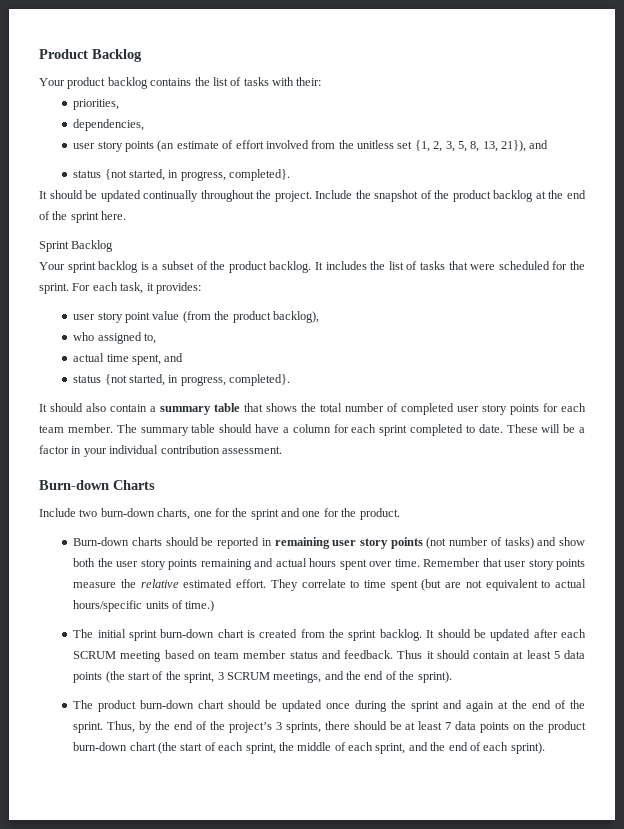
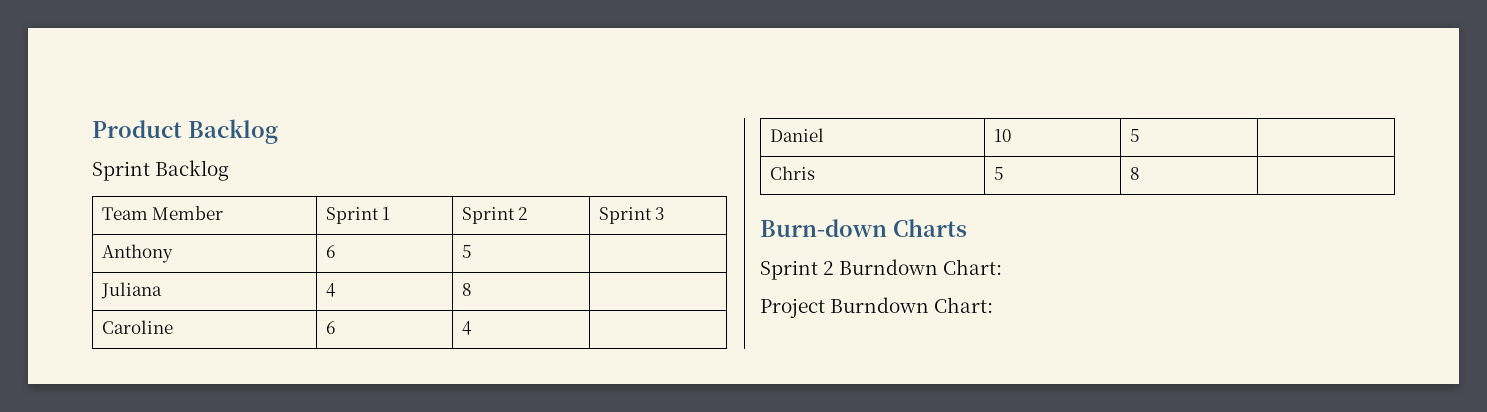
[39,77,322,89] [73,99,120,110] [73,119,145,131] [73,140,549,152] [73,169,291,181] [39,190,586,202] [39,211,127,223] [39,240,114,252] [39,261,586,273] [39,282,201,294] [73,311,319,323] [73,332,157,344] [73,353,184,365] [73,374,291,386] [39,403,586,415] [39,424,585,436] [39,445,282,457] [39,480,155,490] [39,508,400,520] [73,537,585,549] [73,558,585,570] [73,579,586,591] [73,600,215,612] [73,629,586,641] [73,650,585,662] [73,671,452,683] [73,700,585,712] [73,721,586,733] [73,742,545,754] Your product backlog contains the list of tasks with their: // priorities, // dependencies, // user story points (an estimate of effort involved from the unitless set {1, 2, 3, 5, 8, 13, 21}), and // status {not started, in progress, completed}. // It should be updated continually throughout the project. Include the snapshot of the product backlog at the end of the sprint here. // Sprint Backlog // Your sprint backlog is a subset of the product backlog. It includes the list of tasks that were scheduled for the sprint. For each task, it provides: // user story point value (from the product backlog), // who assigned to, // actual time spent, and // status {not started, in progress, completed}. // It should also contain a summary table that shows the total number of completed user story points for each team member. The summary table should have a column for each sprint completed to date. These will be a factor in your individual contribution assessment. // Burn-down Charts // Include two burn-down charts, one for the sprint and one for the product. // Burn-down charts should be reported in remaining user story points (not number of tasks) and show both the user story points remaining and actual hours spent over time. Remember that user story points measure the relative estimated effort. They correlate to time spent (but are not equivalent to actual hours/specific units of time.) // The initial sprint burn-down chart is created from the sprint backlog. It should be updated after each SCRUM meeting based on team member status and feedback. Thus it should contain at least 5 data points (the start of the sprint, 3 SCRUM meetings, and the end of the sprint). // The product burn-down chart should be updated once during the sprint and again at the end of the sprint. Thus, by the end of the project’s 3 sprints, there should be at least 7 data points on the product burn-down chart (the start of each sprint, the middle of each sprint, and the end of each sprint). -> [92,160,230,181] [101,206,224,220] [325,207,391,224] [461,207,528,224] [598,207,665,224] [101,244,173,263] [325,245,335,258] [461,245,471,258] [100,282,162,299] [325,283,336,297] [461,283,471,296] [101,320,173,334] [325,321,335,334] [461,321,472,335] [769,128,824,142] [993,129,1011,142] [1129,129,1139,142] [769,166,815,180] [993,167,1003,180] [1129,167,1139,180] [760,219,967,237] [760,259,1003,280] [760,297,994,318] Sprint Backlog // Team Member | Sprint 1 | Sprint 2 | Sprint 3 // Anthony | 6 | 5 | // Juliana | 4 | 8 | // Caroline | 6 | 4 | // Daniel | 10 | 5 | // Chris | 5 | 8 | // Burn-down Charts // Sprint 2 Burndown Chart: // Project Burndown Chart:

